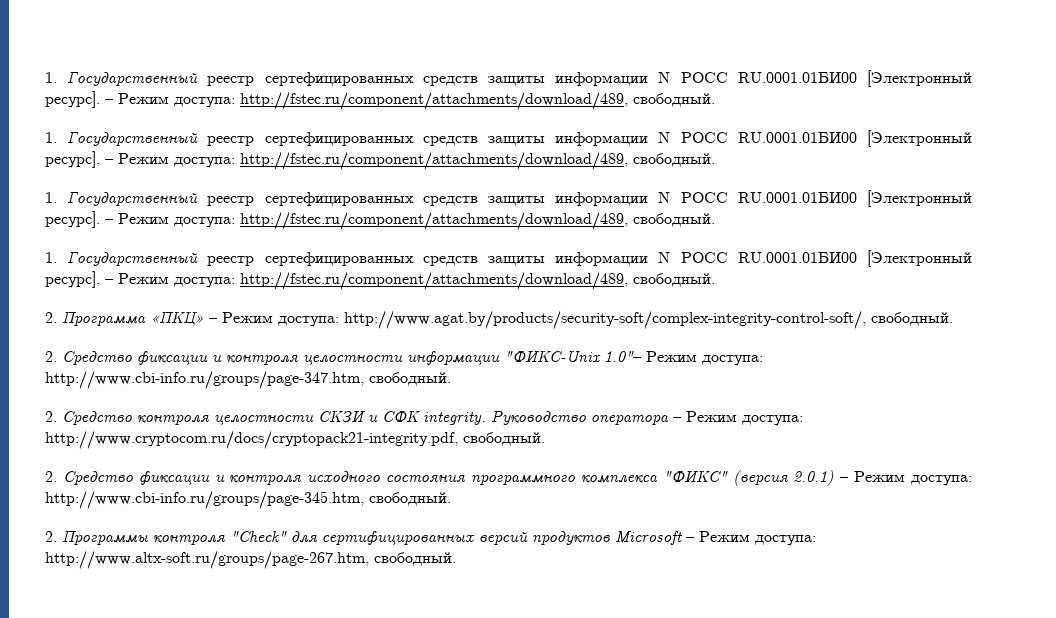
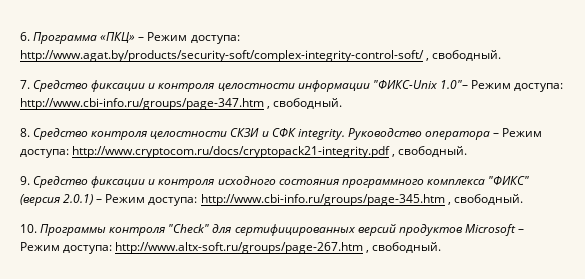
[45,70,973,87] [45,91,715,110] [45,130,973,147] [45,151,715,170] [45,190,973,207] [45,211,715,230] [45,250,973,267] [45,271,715,290] [45,312,57,323] 1. Государственный реестр сертефицированных средств защиты информации N РОСС RU.0001.01БИ00 [Электронный ресурс]. – Режим доступа: http://fstec.ru/component/attachments/download/489, свободный. // 1. Государственный реестр сертефицированных средств защиты информации N РОСС RU.0001.01БИ00 [Электронный ресурс]. – Режим доступа: http://fstec.ru/component/attachments/download/489, свободный. // 1. Государственный реестр сертефицированных средств защиты информации N РОСС RU.0001.01БИ00 [Электронный ресурс]. – Режим доступа: http://fstec.ru/component/attachments/download/489, свободный. // 1. Государственный реестр сертефицированных средств защиты информации N РОСС RU.0001.01БИ00 [Электронный ресурс]. – Режим доступа: http://fstec.ru/component/attachments/download/489, свободный. // 2. -> [20,32,30,41] 6.
[344,311,953,329] [45,351,57,362] http://www.agat.by/products/security-soft/complex-integrity-control-soft/, свободный. // 2. -> [20,50,502,62] [20,80,30,89] http://www.agat.by/products/security-soft/complex-integrity-control-soft/ , свободный. // 7.
[45,371,451,389] [45,411,57,422] http://www.cbi-info.ru/groups/page-347.htm, свободный. // 2. -> [20,98,343,110] [20,128,30,137] http://www.cbi-info.ru/groups/page-347.htm , свободный. // 8.
[45,431,545,449] [45,471,57,482] http://www.cryptocom.ru/docs/cryptopack21-integrity.pdf, свободный. // 2. -> [72,146,468,158] [20,176,30,185] http://www.cryptocom.ru/docs/cryptopack21-integrity.pdf , свободный. // 9.
[45,491,451,509] [45,531,57,542] http://www.cbi-info.ru/groups/page-345.htm, свободный. // 2. -> [200,194,523,206] [20,224,37,233] http://www.cbi-info.ru/groups/page-345.htm , свободный. // 10.
[45,551,369,569] http://www.altx-soft.ru/groups/page-267.htm, -> [115,242,370,254] http://www.altx-soft.ru/groups/page-267.htm ,

